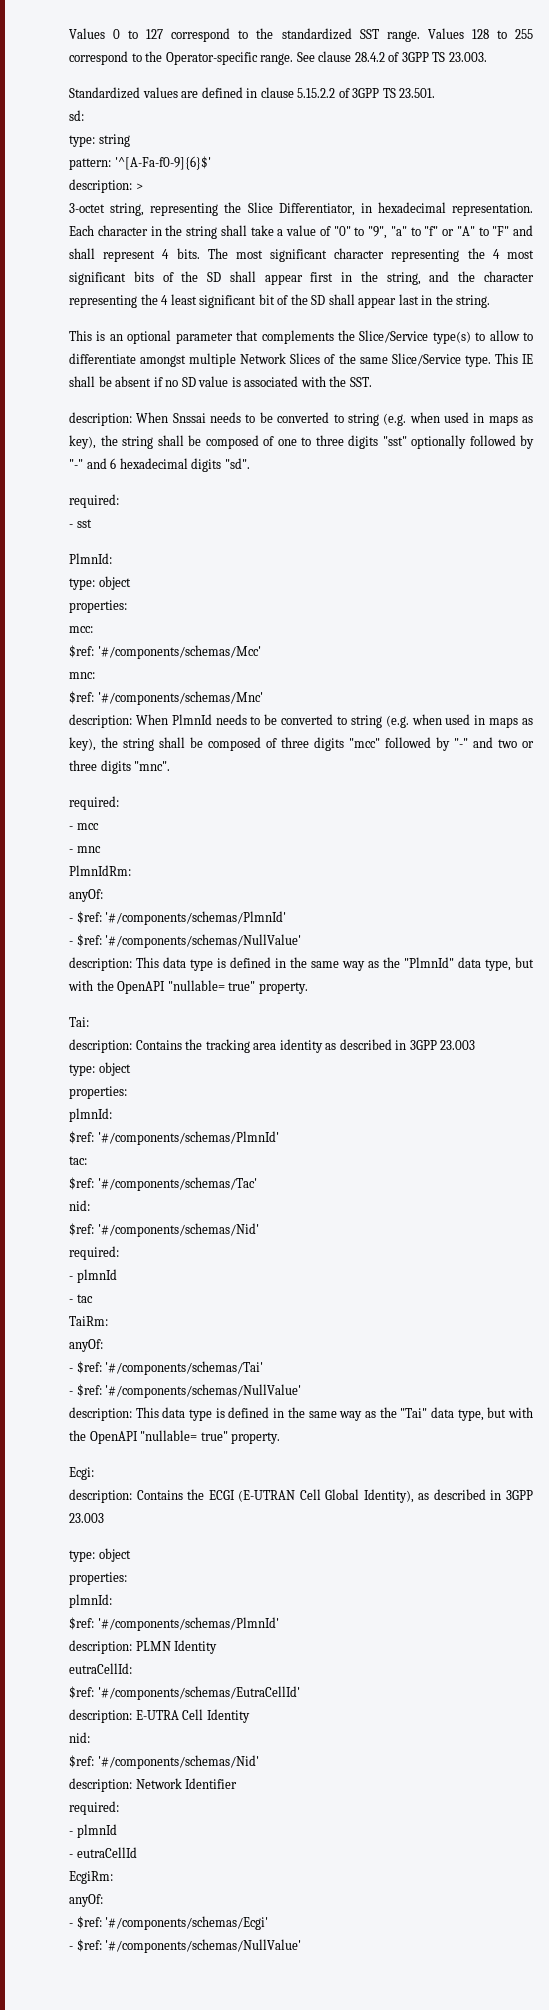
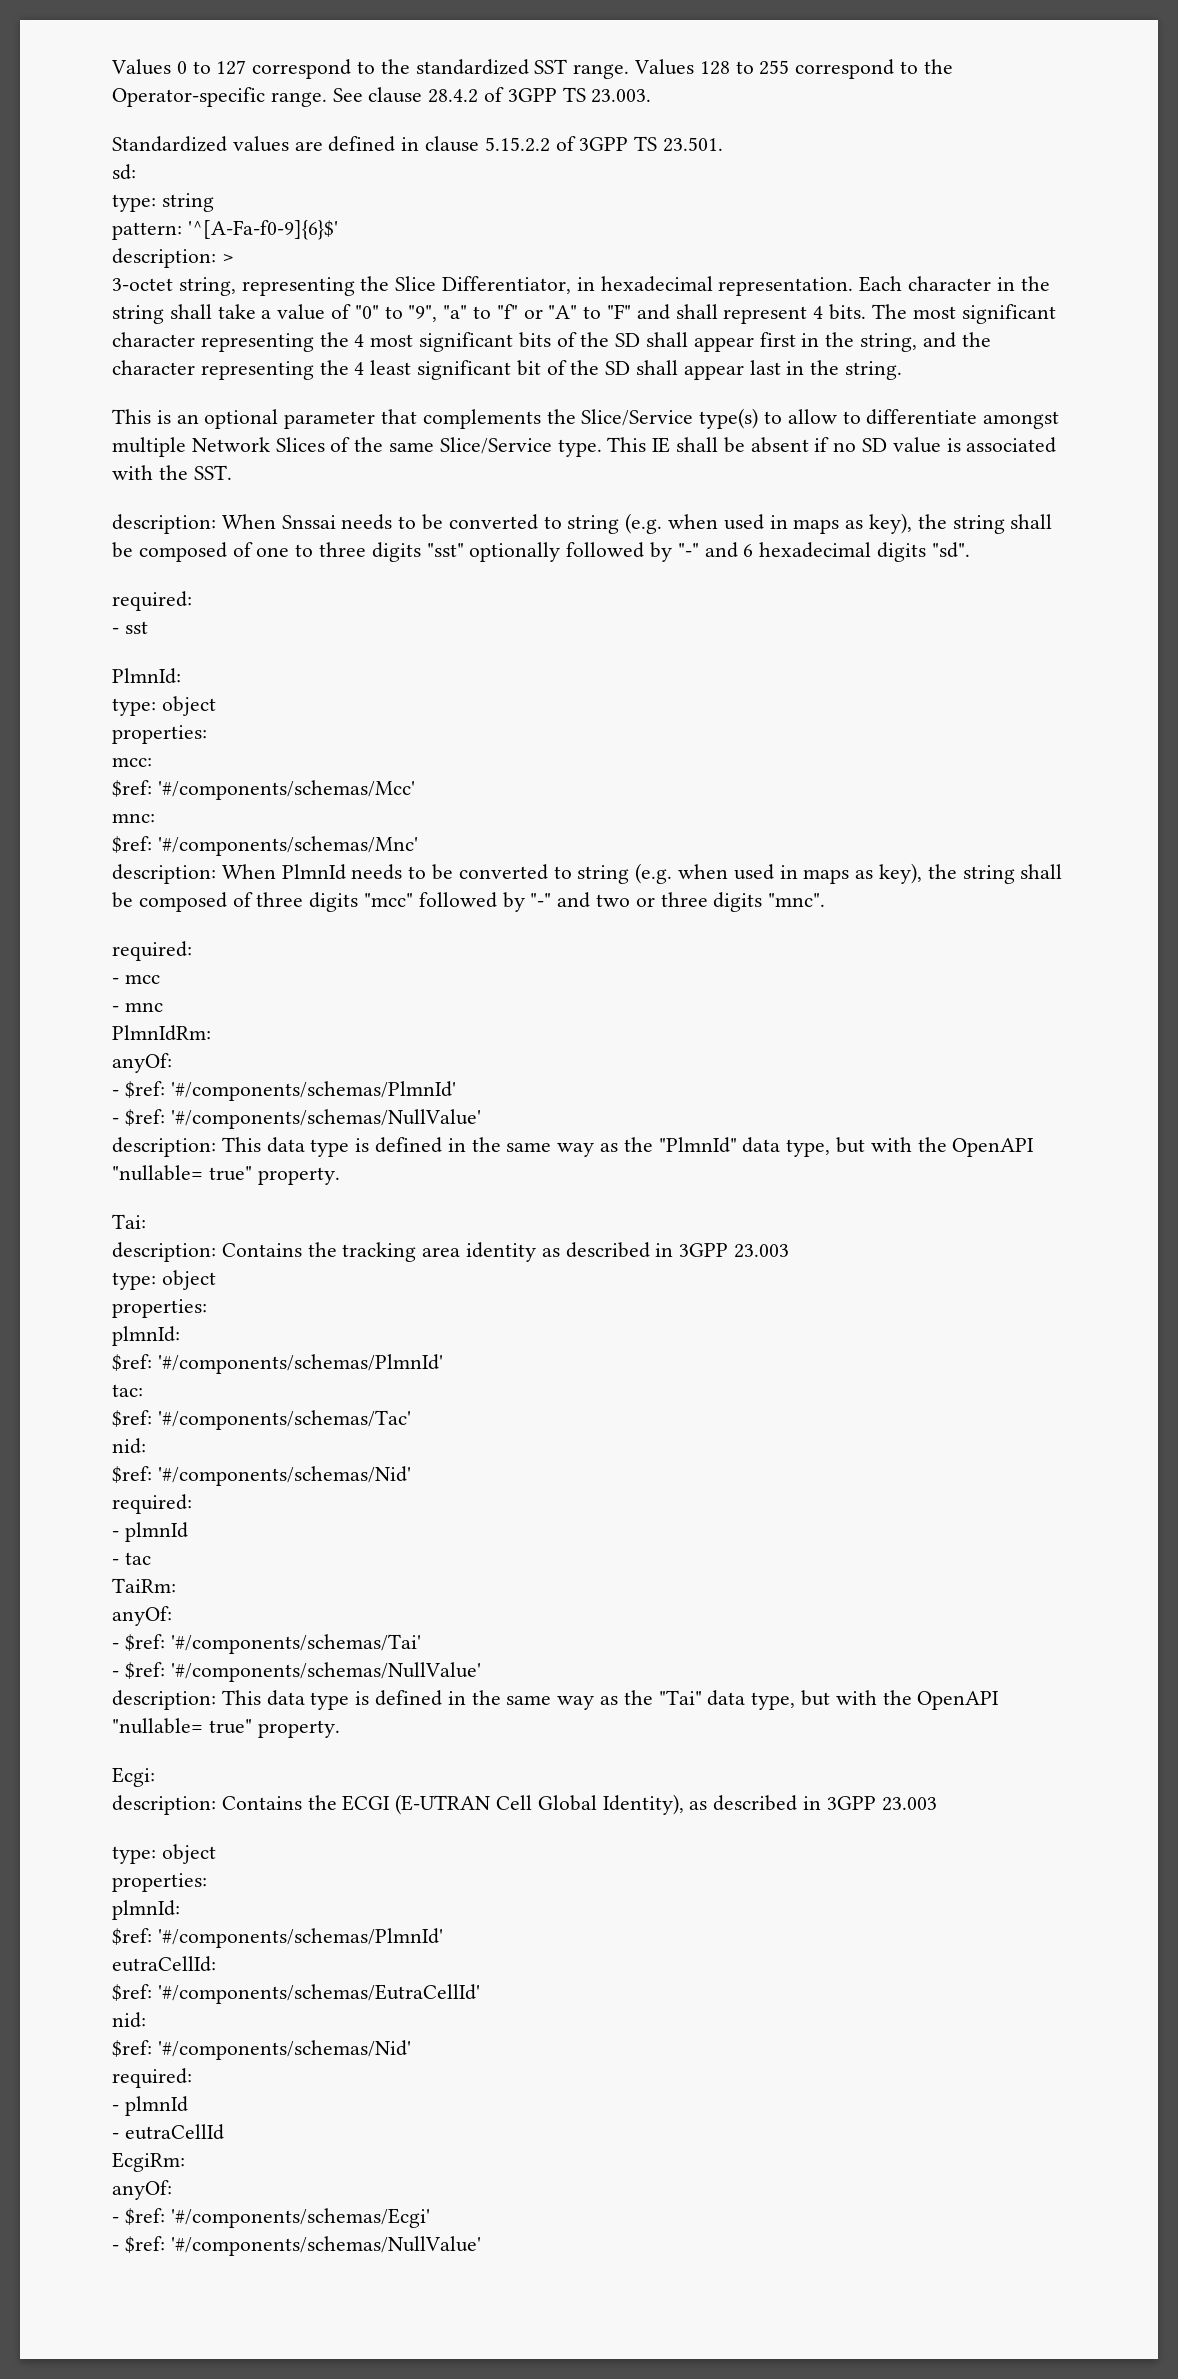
[69,1640,218,1654] // description: PLMN Identity -> (443, 1938) none
[69,1709,250,1723] [69,1732,90,1743] [69,1755,259,1769] [69,1778,238,1792] // description: E-UTRA Cell Identity // nid: // $ref: '#/components/schemas/Nid' // description: Network Identifier -> [112,2012,146,2028] [112,2040,411,2060] // nid: // $ref: '#/components/schemas/Nid'

